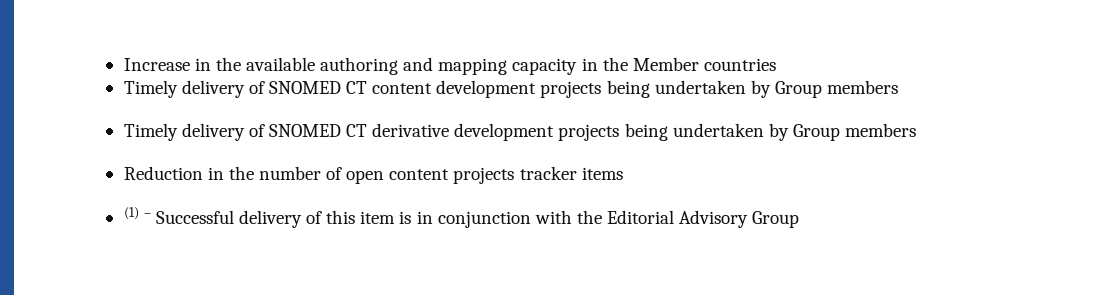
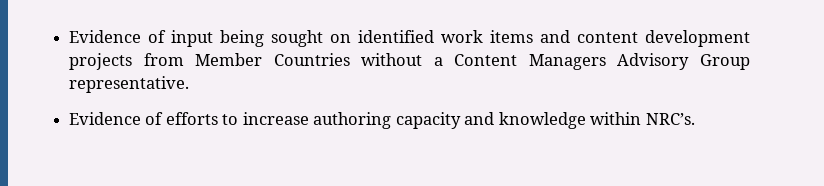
[123,57,777,75] [123,80,899,98] [123,123,917,141] [123,166,623,184] [123,207,800,228] Increase in the available authoring and mapping capacity in the Member countries // Timely delivery of SNOMED CT content development projects being undertaken by Group members // Timely delivery of SNOMED CT derivative development projects being undertaken by Group members // Reduction in the number of open content projects tracker items // (1) – Successful delivery of this item is in conjunction with the Editorial Advisory Group -> [69,30,750,47] [69,53,750,70] [69,76,190,93] [69,112,695,129] Evidence of input being sought on identified work items and content development projects from Member Countries without a Content Managers Advisory Group representative. // Evidence of efforts to increase authoring capacity and knowledge within NRC’s.

